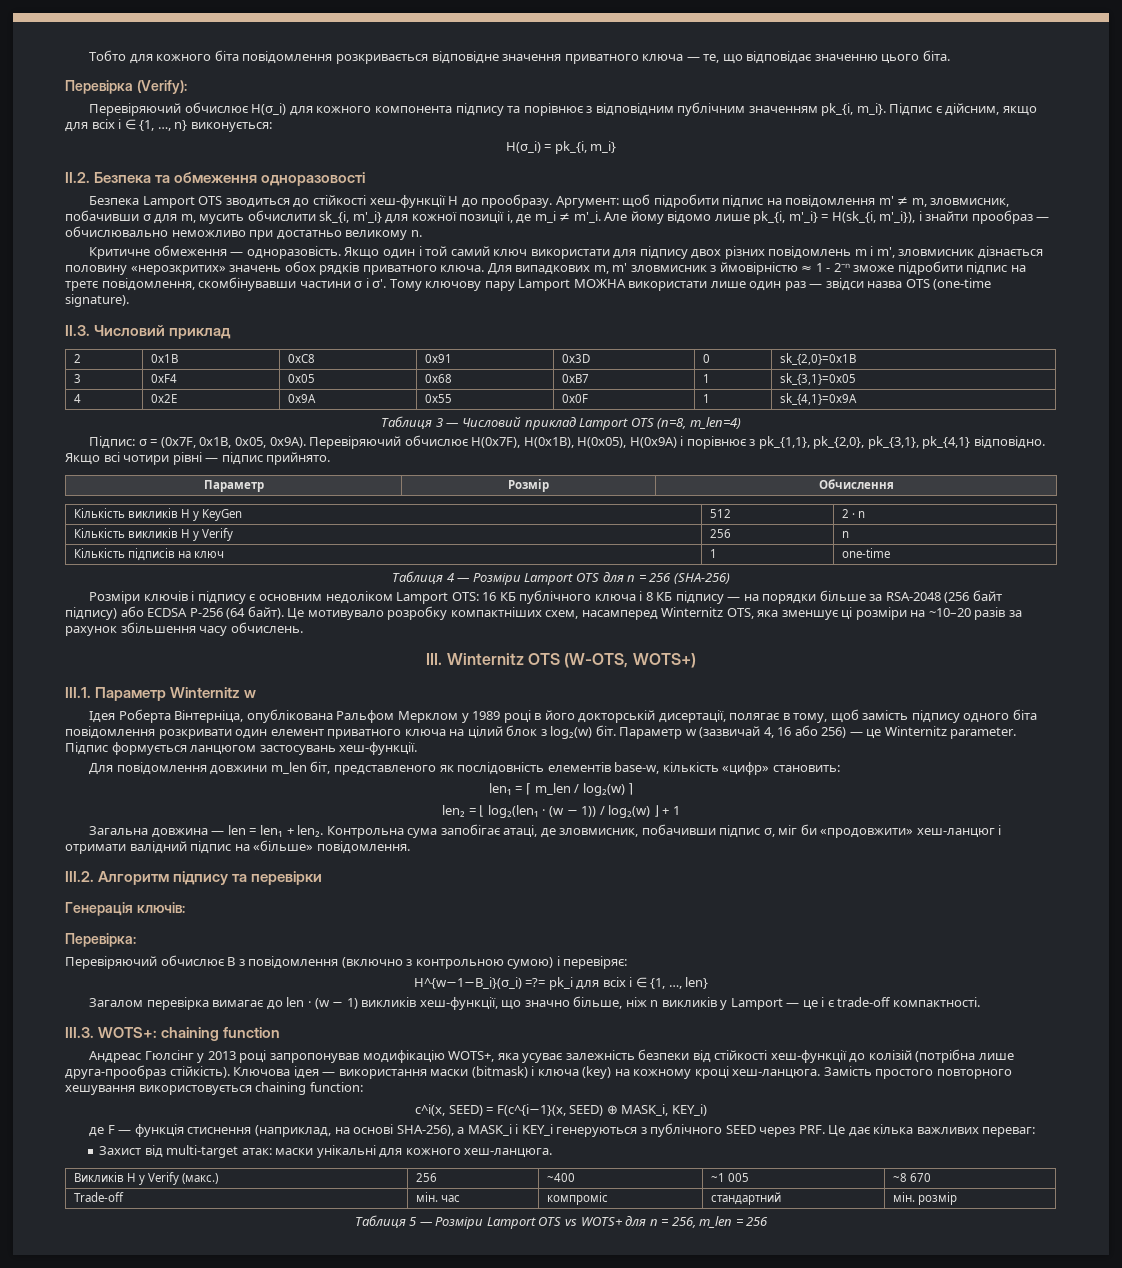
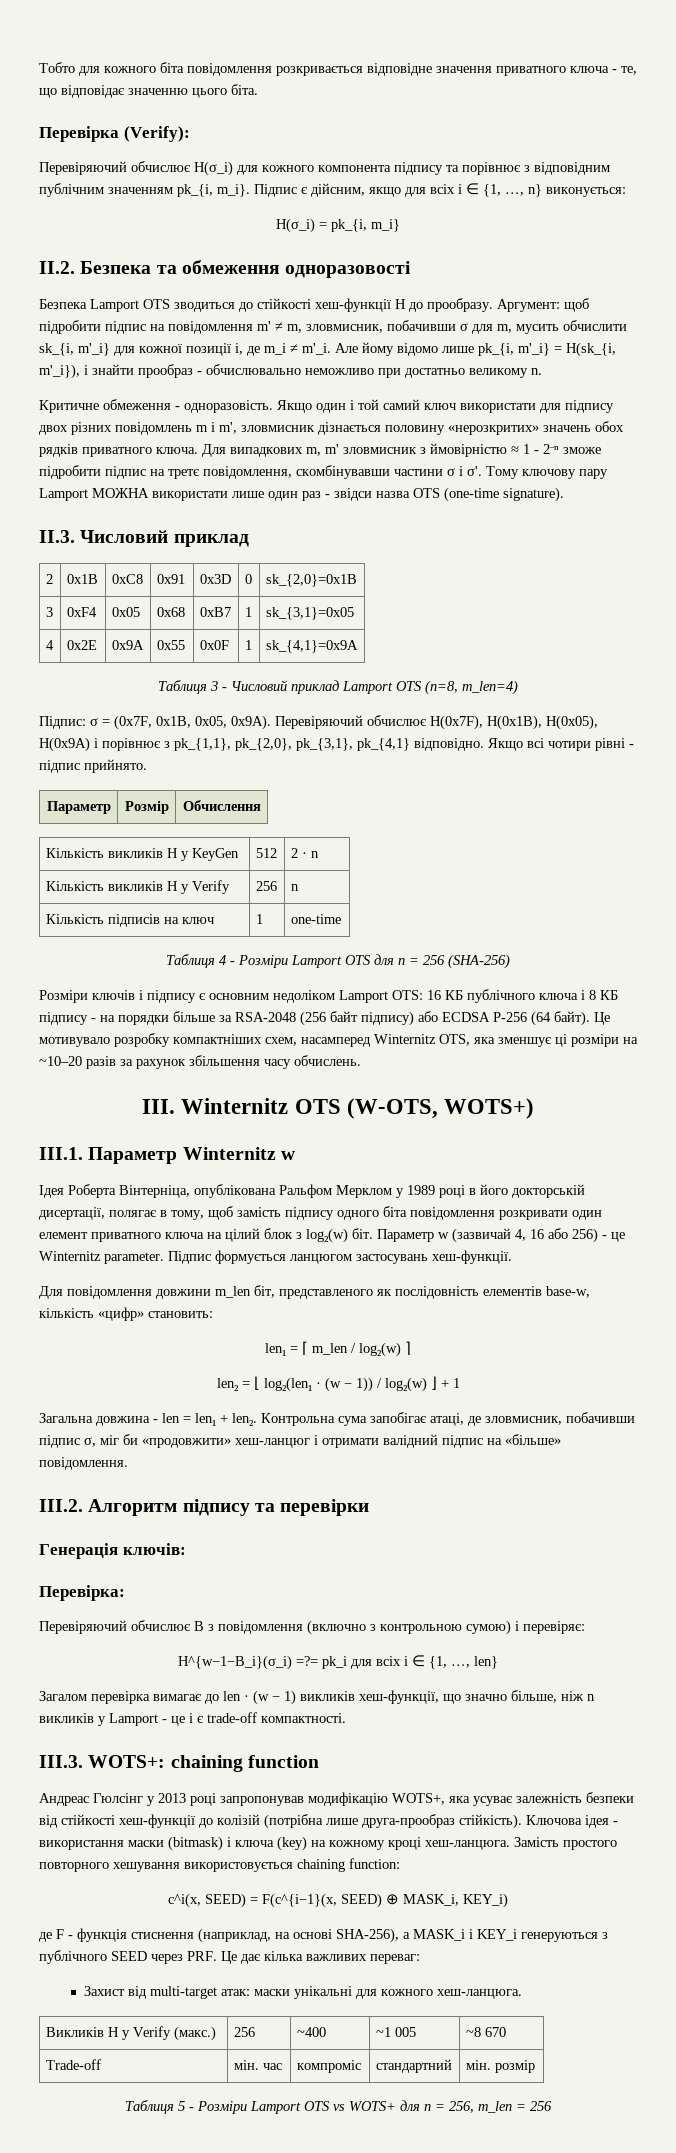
[686,57,700,61] — -> [612,69,617,73] -
[1036,217,1050,221] — -> [197,371,202,375] -
[230,252,244,256] — -> [175,406,180,410] -
[809,284,823,288] — -> [325,494,330,498] -
[446,423,460,427] — -> [222,687,227,691] -
[205,458,219,462] — -> [629,744,634,748] -
[457,578,471,582] — -> [230,961,235,965] -
[727,597,741,601] — -> [91,1018,96,1022] -
[849,732,863,736] — -> [602,1235,607,1239] -
[211,831,225,835] — -> [153,1419,158,1423] -
[786,1003,800,1007] — -> [162,1719,167,1723] -
[322,1072,336,1076] — -> [613,1821,618,1825] -
[118,1130,132,1134] — -> [68,1935,73,1939] -
[419,1222,433,1226] — -> [189,2107,194,2111] -

